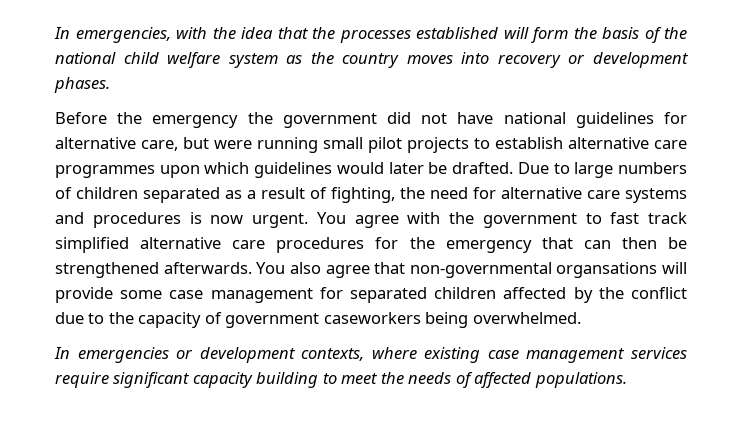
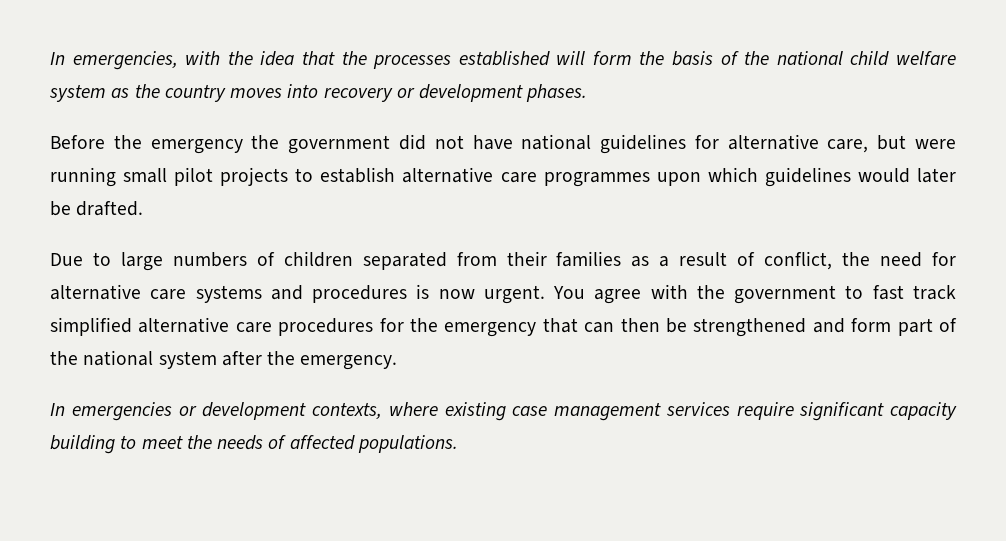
(514, 168) none -> (144, 208) //
(220, 195) none -> [456,251,622,267] from their families
[331,187,395,203] fighting, -> [764,251,833,270] conflict,
[163,262,687,278] [55,287,688,303] [55,312,581,328] afterwards. You also agree that non-governmental organsations will provide some case management for separated children affected by the conflict due to the capacity of government caseworkers being overwhelmed. -> [812,318,957,336] [50,350,398,370] and form part of the national system after the emergency.

